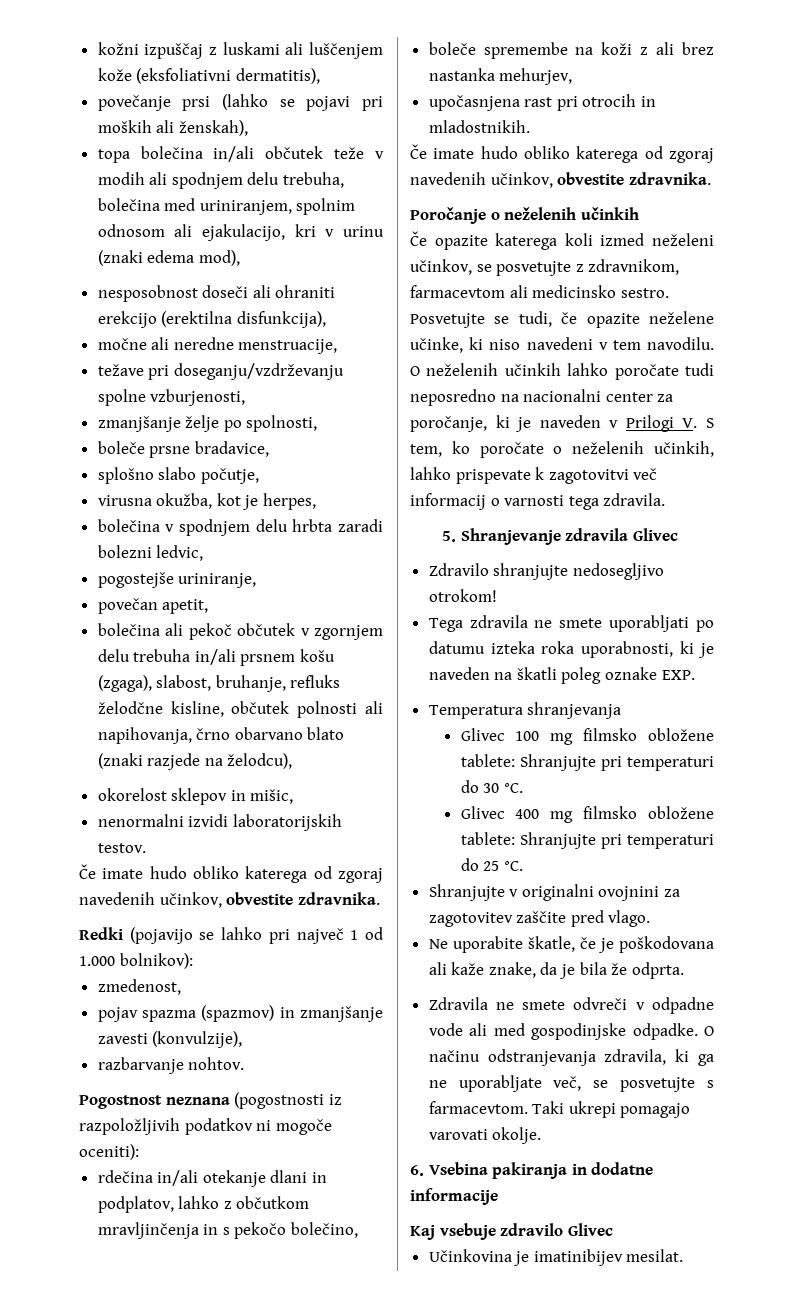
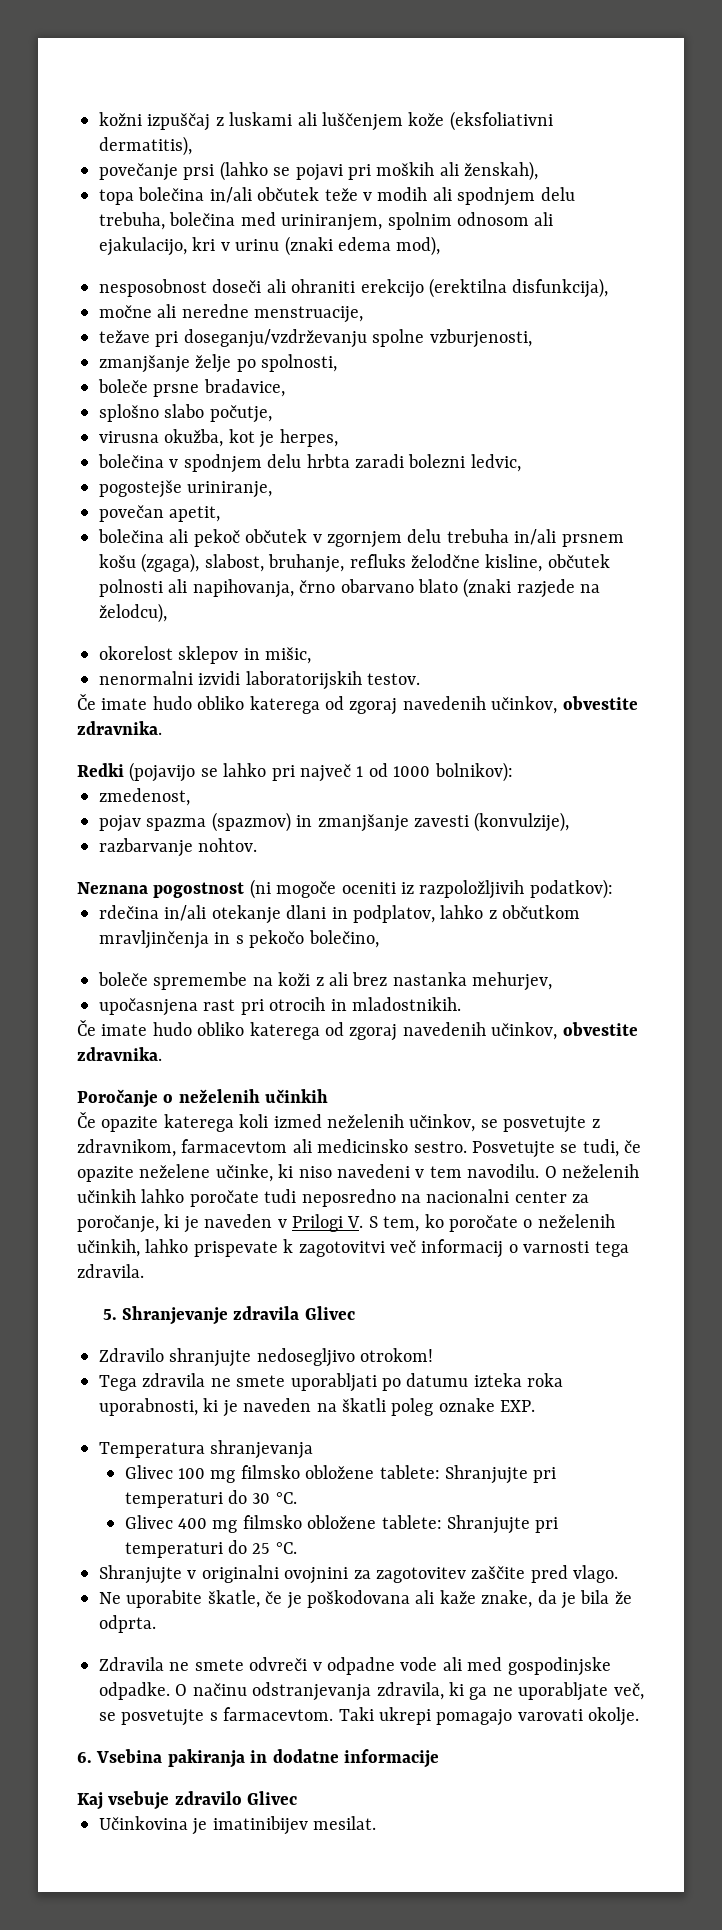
[79,956,115,966] 1.000 -> [393,766,431,777] 1000
[79,1092,342,1109] [79,1118,332,1135] [79,1144,139,1160] Pogostnost neznana (pogostnosti iz razpoložljivih podatkov ni mogoče oceniti): -> [77,879,613,899] Neznana pogostnost (ni mogoče oceniti iz razpoložljivih podatkov):
[652,233,714,246] neželeni -> [327,1114,404,1128] neželenih

